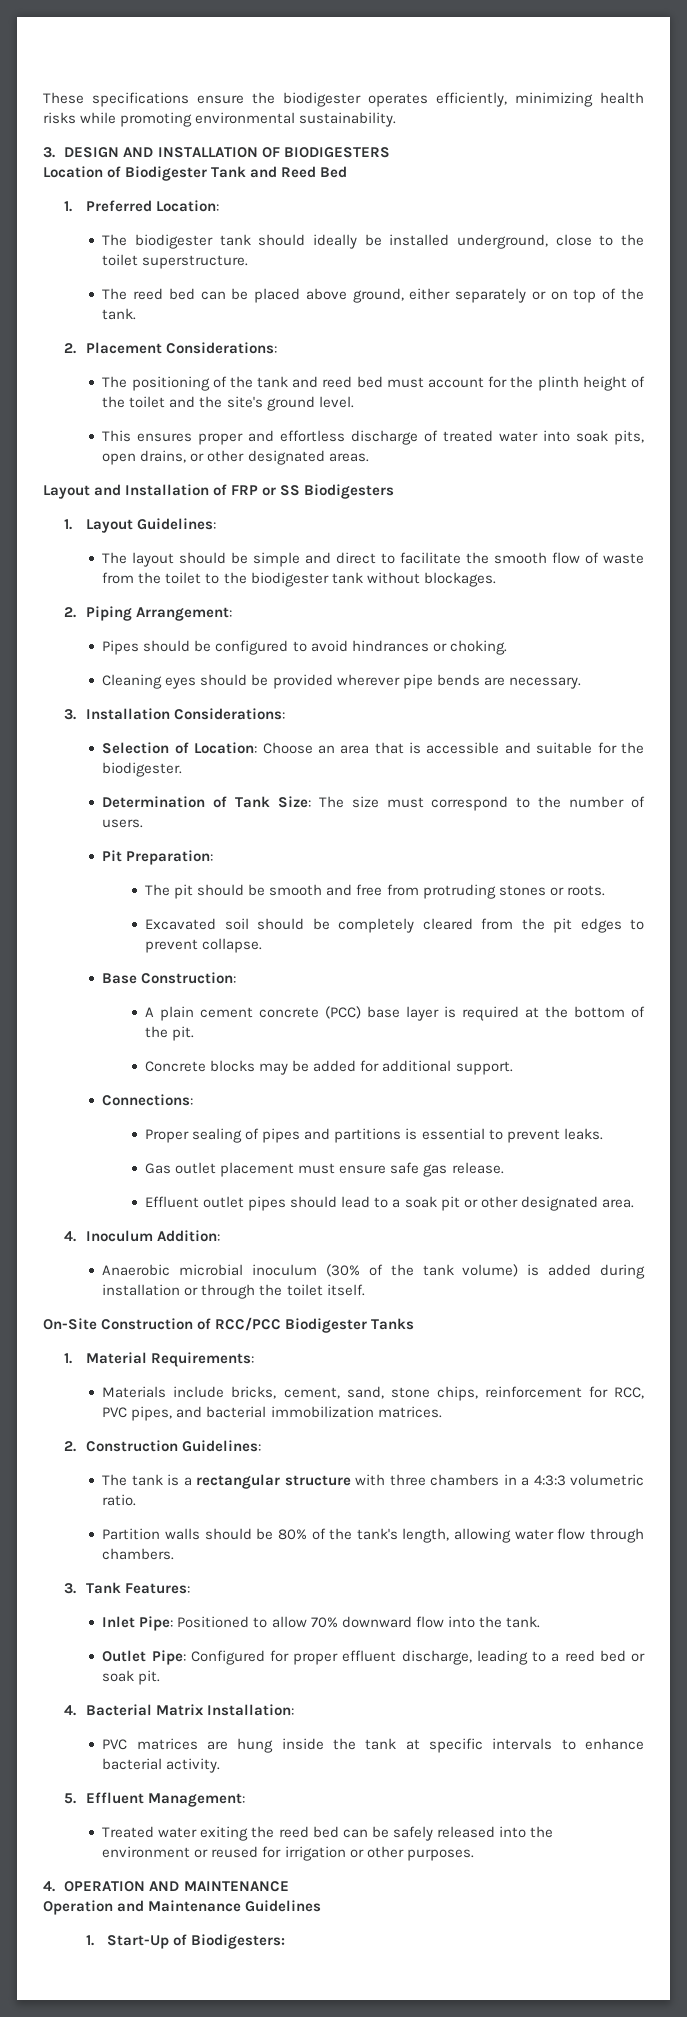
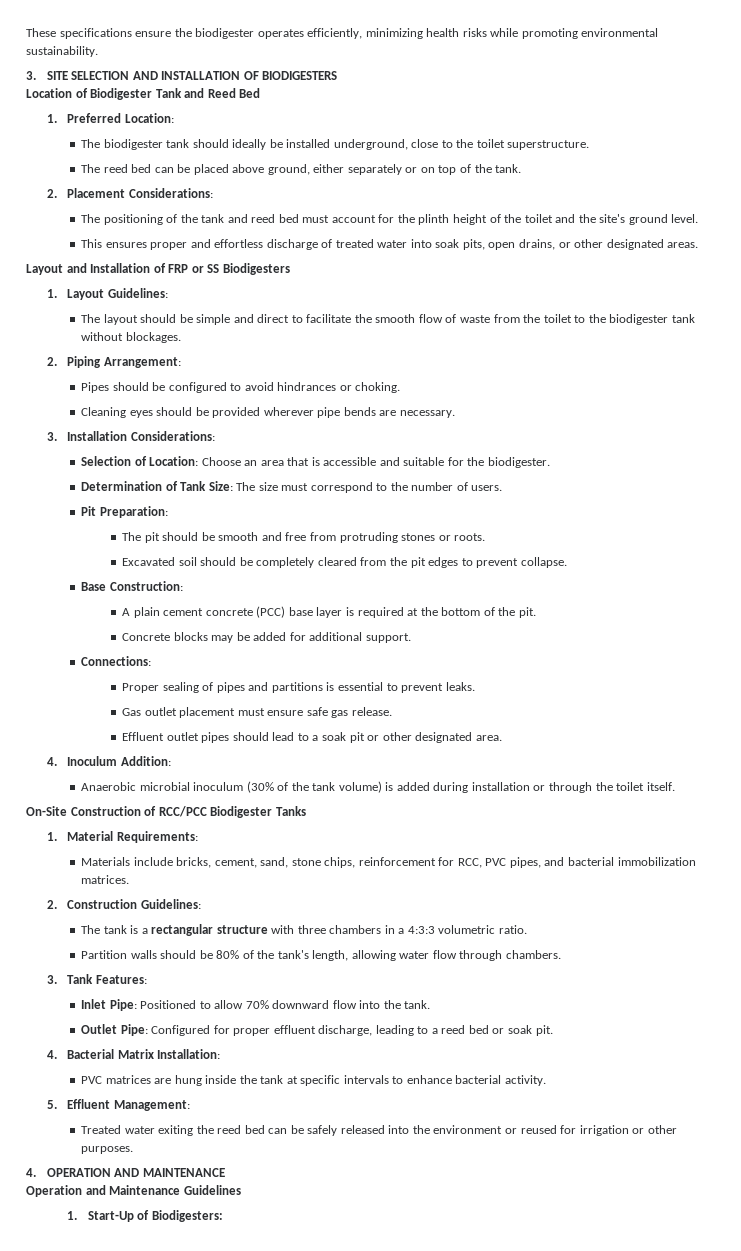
[64,147,120,158] DESIGN -> [46,71,130,80] SITE SELECTION

